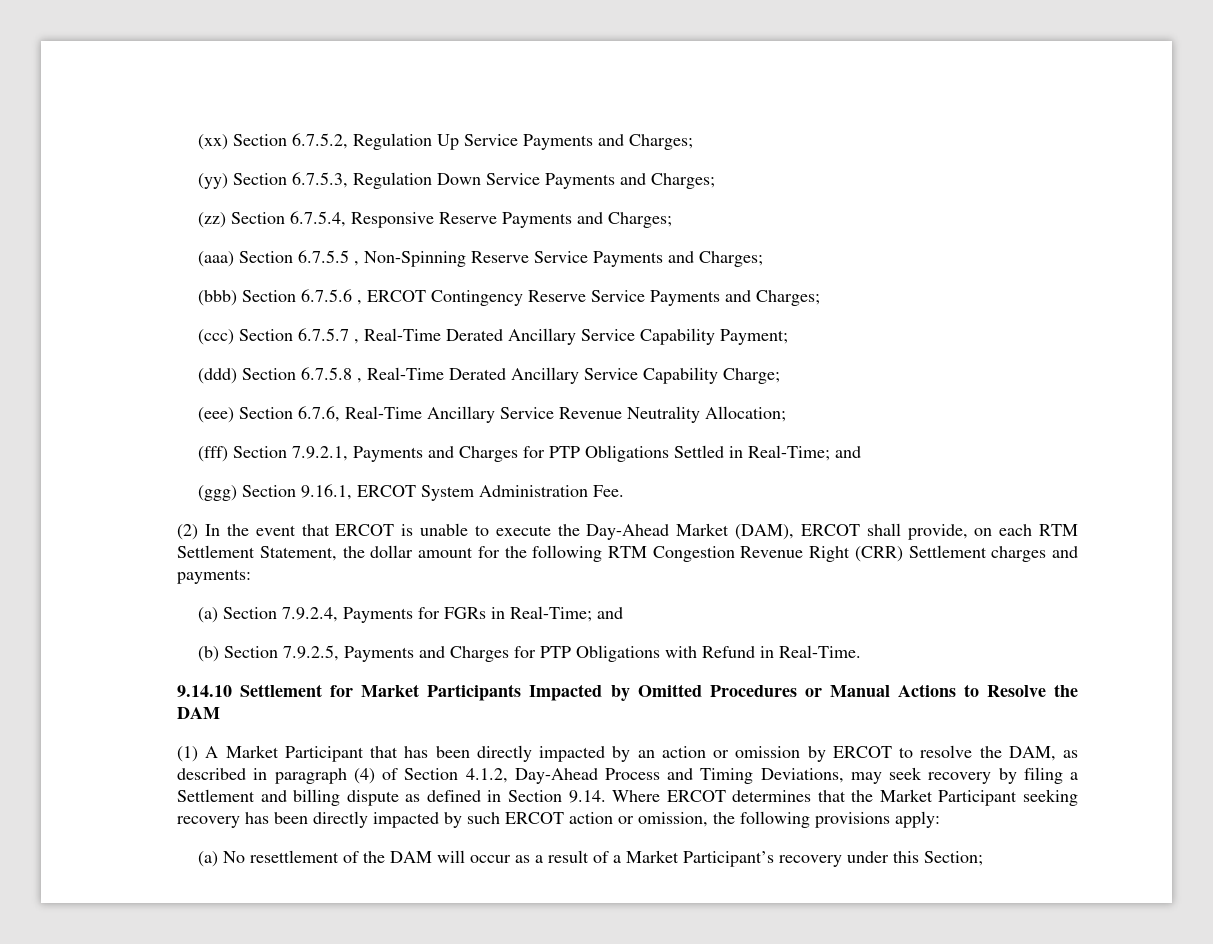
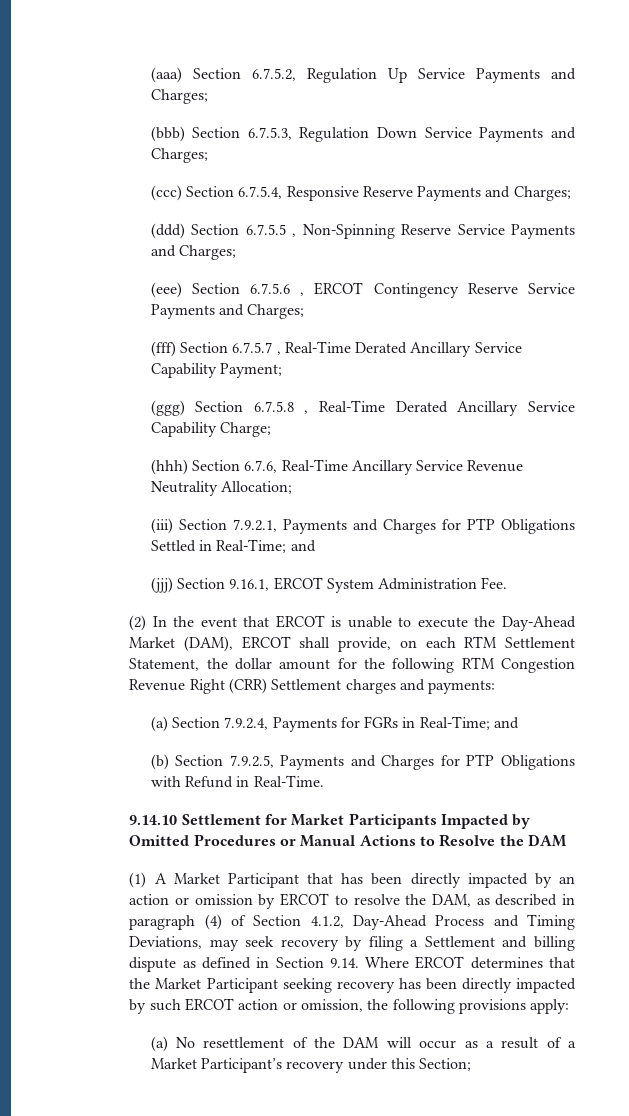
[198,134,229,150] (xx) -> [150,67,182,83] (aaa)
[198,173,229,189] (yy) -> [150,126,185,142] (bbb)
[198,212,227,228] (zz) -> [150,185,182,201] (ccc)
[198,251,235,267] (aaa) -> [150,223,185,239] (ddd)
[198,290,238,306] (bbb) -> [150,282,182,298] (eee)
[198,329,235,345] (ccc) -> [150,341,176,357] (fff)
[198,368,238,384] (ddd) -> [150,400,185,416] (ggg)
[198,407,235,423] (eee) -> [150,459,188,475] (hhh)
[198,446,229,462] (fff) -> [150,518,173,534] (iii)
[198,485,238,501] (ggg) -> [150,577,173,593] (jjj)

